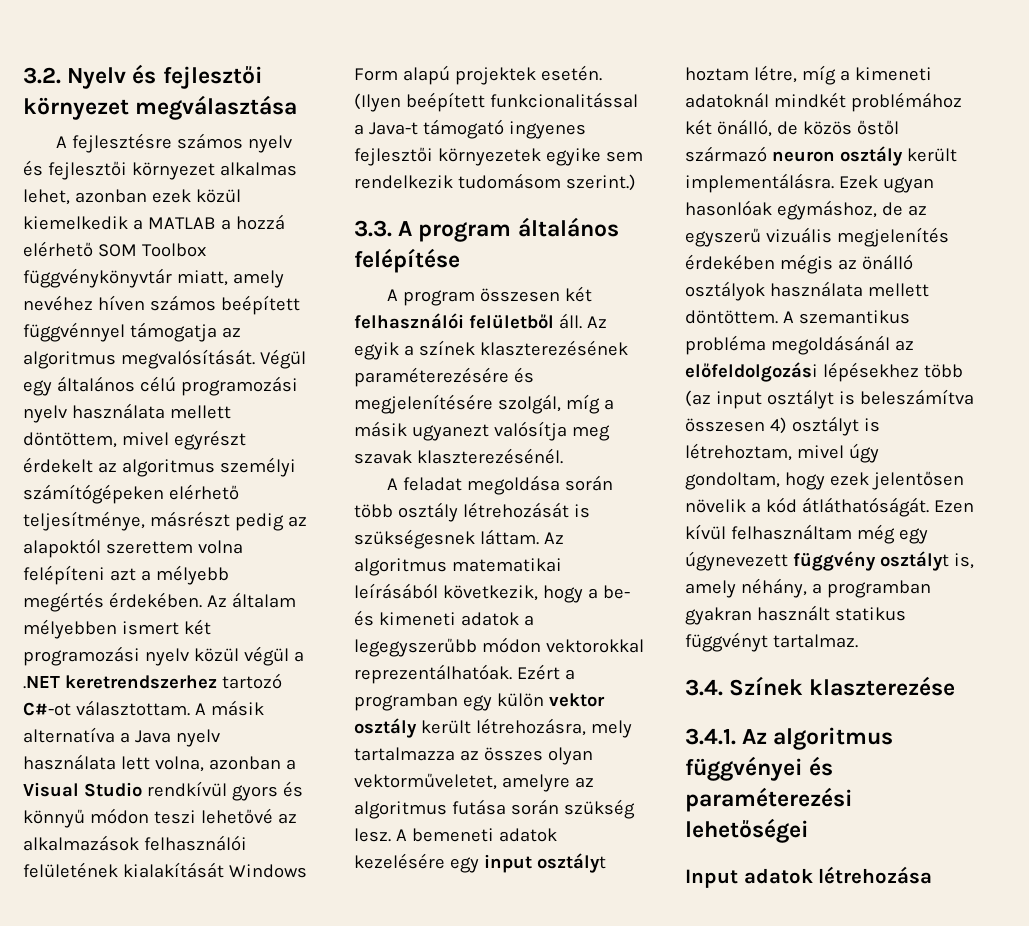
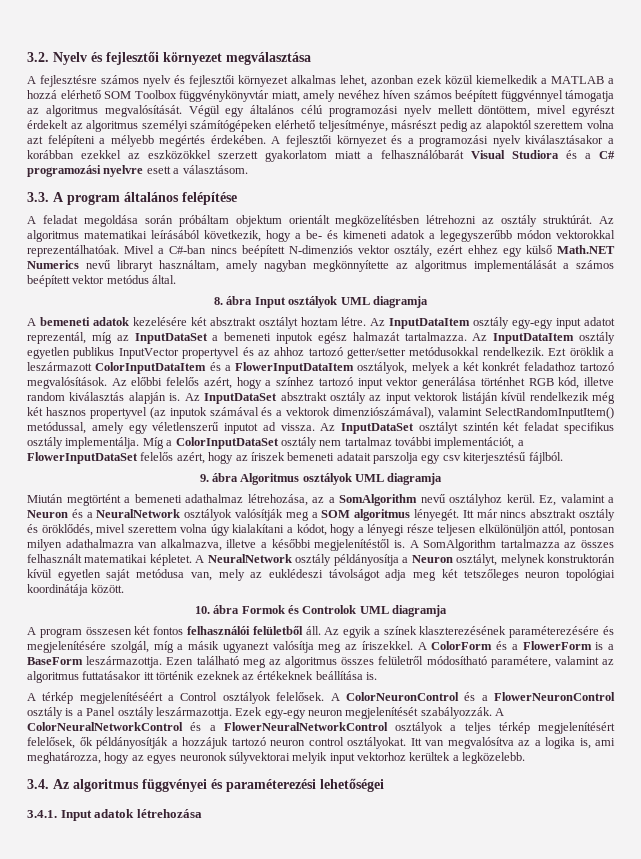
[71,403,165,419] használata -> (432, 111) none
[23,565,136,585] felépíteni azt -> [27,135,95,147] azt felépíteni
[206,592,296,608] [23,619,211,639] [23,646,304,666] [23,673,282,689] [23,700,264,716] [23,727,220,747] [23,754,296,772] [23,781,303,801] [23,808,297,828] [23,835,247,851] [23,862,307,878] [354,65,602,85] [354,92,638,112] [354,119,586,139] [354,147,643,166] [354,173,636,191] Az általam mélyebben ismert két programozási nyelv közül végül a .NET keretrendszerhez tartozó C#-ot választottam. A másik alternatíva a Java nyelv használata lett volna, azonban a Visual Studio rendkívül gyors és könnyű módon teszi lehetővé az alkalmazások felhasználói felületének kialakítását Windows Form alapú projektek esetén. (Ilyen beépített funkcionalitással a Java-t támogató ingyenes fejlesztői környezetek egyike sem rendelkezik tudomásom szerint.) -> [271,135,614,147] [27,150,615,162] [27,165,248,177] A fejlesztői környezet és a programozási nyelv kiválasztásakor a korábban ezekkel az eszközökkel szerzett gyakorlatom miatt a felhasználóbarát Visual Studiora és a C# programozási nyelvre esett a választásom.
(460, 260) none -> [27,215,614,227] [27,230,615,242] [27,245,615,257] [27,260,614,272] [27,275,177,287] [214,296,428,308] [27,317,616,329] [27,332,615,344] [27,347,614,359] [27,362,614,374] [27,377,614,389] [27,392,616,404] [27,407,614,419] [27,422,614,434] [27,437,524,449] [27,452,563,464] [199,473,443,485] [27,494,614,506] [27,509,615,521] [27,524,615,536] [27,539,615,551] [27,554,615,566] [27,569,615,581] [27,584,125,596] [194,605,448,617] // A feladat megoldása során próbáltam objektum orientált megközelítésben létrehozni az osztály struktúrát. Az algoritmus matematikai leírásából következik, hogy a be- és kimeneti adatok a legegyszerűbb módon vektorokkal reprezentálhatóak. Mivel a C#-ban nincs beépített N-dimenziós vektor osztály, ezért ehhez egy külső Math.NET Numerics nevű libraryt használtam, amely nagyban megkönnyítette az algoritmus implementálását a számos beépített vektor metódus által. // 8. ábra Input osztályok UML diagramja // A bemeneti adatok kezelésére két absztrakt osztályt hoztam létre. Az InputDataItem osztály egy-egy input adatot reprezentál, míg az InputDataSet a bemeneti inputok egész halmazát tartalmazza. Az InputDataItem osztály egyetlen publikus InputVector propertyvel és az ahhoz tartozó getter/setter metódusokkal rendelkezik. Ezt öröklik a leszármazott ColorInputDataItem és a FlowerInputDataItem osztályok, melyek a két konkrét feladathoz tartozó megvalósítások. Az előbbi felelős azért, hogy a színhez tartozó input vektor generálása történhet RGB kód, illetve random kiválasztás alapján is. Az InputDataSet absztrakt osztály az input vektorok listáján kívül rendelkezik még két hasznos propertyvel (az inputok számával és a vektorok dimenziószámával), valamint SelectRandomInputItem() metódussal, amely egy véletlenszerű inputot ad vissza. Az InputDataSet osztályt szintén két feladat specifikus osztály implementálja. Míg a ColorInputDataSet osztály nem tartalmaz további implementációt, a FlowerInputDataSet felelős azért, hogy az íriszek bemeneti adatait parszolja egy csv kiterjesztésű fájlból. // 9. ábra Algoritmus osztályok UML diagramja // Miután megtörtént a bemeneti adathalmaz létrehozása, az a SomAlgorithm nevű osztályhoz kerül. Ez, valamint a Neuron és a NeuralNetwork osztályok valósítják meg a SOM algoritmus lényegét. Itt már nincs absztrakt osztály és öröklődés, mivel szerettem volna úgy kialakítani a kódot, hogy a lényegi része teljesen elkülönüljön attól, pontosan milyen adathalmazra van alkalmazva, illetve a későbbi megjelenítéstől is. A SomAlgorithm tartalmazza az összes felhasznált matematikai képletet. A NeuralNetwork osztály példányosítja a Neuron osztályt, melynek konstruktorán kívül egyetlen saját metódusa van, mely az euklédeszi távolságot adja meg két tetszőleges neuron topológiai koordinátája között. // 10. ábra Formok és Controlok UML diagramja
(592, 294) none -> [153,626,184,635] fontos
[354,448,563,464] [387,475,613,495] [354,502,590,522] [354,529,564,549] [354,558,562,576] [354,583,630,603] [354,610,534,626] [354,637,644,657] [354,664,575,684] [354,693,605,711] [354,718,632,738] [354,747,593,765] [354,773,594,792] [354,799,635,819] [354,828,557,842] [354,853,606,873] [685,65,932,85] [685,92,962,112] [685,119,899,137] [685,146,957,166] [685,173,934,193] [685,200,927,220] [685,227,949,247] [685,254,913,274] [685,281,929,301] [685,310,910,324] [685,335,914,355] [685,362,963,382] [685,389,974,409] [685,416,880,436] [685,443,879,463] [685,471,964,490] [685,497,974,517] [685,524,928,544] [685,551,974,571] [685,578,931,598] [685,605,906,625] [685,632,858,652] [685,676,956,696] [685,728,736,745] szavak klaszterezésénél. // A feladat megoldása során több osztály létrehozását is szükségesnek láttam. Az algoritmus matematikai leírásából következik, hogy a be- és kimeneti adatok a legegyszerűbb módon vektorokkal reprezentálhatóak. Ezért a programban egy külön vektor osztály került létrehozásra, mely tartalmazza az összes olyan vektorműveletet, amelyre az algoritmus futása során szükség lesz. A bemeneti adatok kezelésére egy input osztályt hoztam létre, míg a kimeneti adatoknál mindkét problémához két önálló, de közös őstől származó neuron osztály került implementálásra. Ezek ugyan hasonlóak egymáshoz, de az egyszerű vizuális megjelenítés érdekében mégis az önálló osztályok használata mellett döntöttem. A szemantikus probléma megoldásánál az előfeldolgozási lépésekhez több (az input osztályt is beleszámítva összesen 4) osztályt is létrehoztam, mivel úgy gondoltam, hogy ezek jelentősen növelik a kód átláthatóságát. Ezen kívül felhasználtam még egy úgynevezett függvény osztályt is, amely néhány, a programban gyakran használt statikus függvényt tartalmaz. // 3.4. Színek klaszterezése // 3.4.1. -> [345,641,614,650] [27,656,614,668] [27,671,377,683] [27,692,616,704] [27,707,505,719] [27,722,615,734] [27,737,615,749] [27,752,526,764] [27,779,49,789] az íriszekkel. A ColorForm és a FlowerForm is a BaseForm leszármazottja. Ezen található meg az algoritmus összes felületről módosítható paramétere, valamint az algoritmus futtatásakor itt történik ezeknek az értékeknek beállítása is. // A térkép megjelenítéséért a Control osztályok felelősek. A ColorNeuronControl és a FlowerNeuronControl osztály is a Panel osztály leszármazottja. Ezek egy-egy neuron megjelenítését szabályozzák. A ColorNeuralNetworkControl és a FlowerNeuralNetworkControl osztályok a teljes térkép megjelenítésért felelősek, ők példányosítják a hozzájuk tartozó neuron control osztályokat. Itt van megvalósítva az a logika is, ami meghatározza, hogy az egyes neuronok súlyvektorai melyik input vektorhoz kerültek a legközelebb. // 3.4.
(809, 830) none -> [27,810,57,818] 3.4.1.

